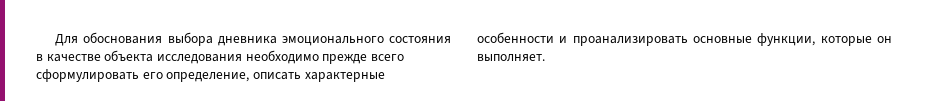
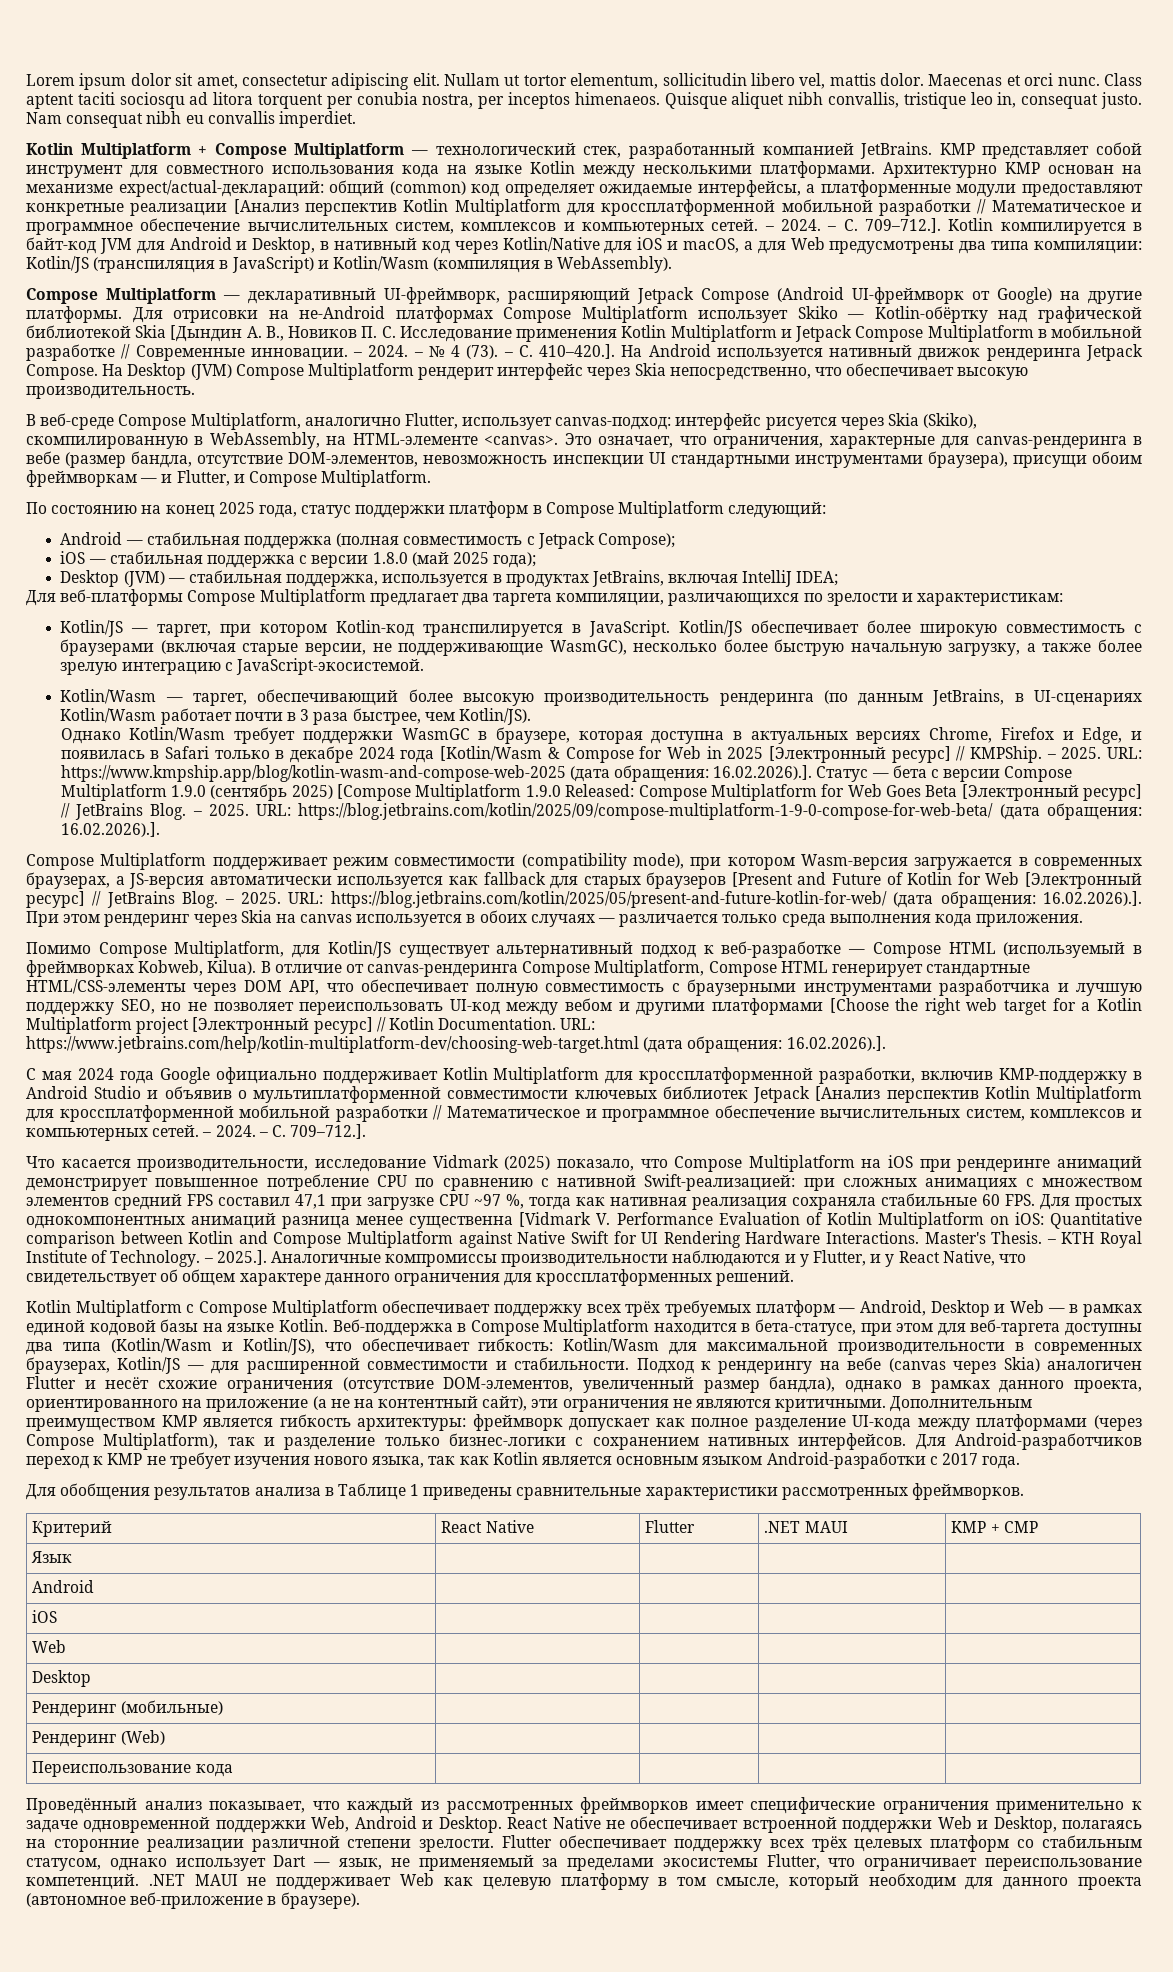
[55,32,451,46] [36,50,404,64] [36,69,385,82] [477,32,892,46] [477,54,545,62] Для обоснования выбора дневника эмоционального состояния в качестве объекта исследования необходимо прежде всего сформулировать его определение, описать характерные особенности и проанализировать основные функции, которые он выполняет. -> [26,73,1143,90] [26,92,1142,109] [26,111,356,128] [26,142,1143,159] [26,161,1142,178] [26,180,1143,197] [26,199,1142,216] [26,218,1143,235] [26,237,1143,254] [26,256,673,273] [26,287,1142,304] [26,306,1142,323] [26,325,1143,342] [26,344,1144,361] [26,363,1029,380] [26,386,195,399] [26,413,978,430] [26,432,1142,449] [26,451,1143,468] [26,470,432,487] [26,501,827,518] [60,532,675,549] [60,551,537,568] [60,570,839,587] [26,589,1064,606] [60,620,1142,637] [60,639,1142,656] [60,658,424,675] [60,689,1142,706] [60,708,531,725] [60,727,1143,744] [60,746,1143,763] [60,765,1073,782] [60,784,1143,801] [60,803,1143,820] [60,822,160,837] [26,853,1142,870] [26,872,1143,889] [26,891,1142,908] [26,910,1084,927] [26,941,1142,958] [26,960,1031,977] [26,979,1142,996] [26,998,1142,1015] [26,1017,596,1034] [26,1036,886,1053] [26,1067,1143,1084] [26,1086,1143,1103] [26,1105,1142,1122] [26,1124,367,1141] [26,1155,1142,1172] [26,1174,1142,1191] [26,1193,1142,1210] [26,1212,1142,1229] [26,1231,1142,1248] [26,1250,1026,1267] [26,1269,795,1286] [26,1300,1142,1317] [26,1319,1143,1336] [26,1338,1142,1355] [26,1357,1142,1374] [26,1376,1142,1393] [26,1396,1033,1412] [26,1414,1142,1431] [26,1433,1143,1450] [26,1452,1021,1469] [26,1483,1025,1500] [32,1521,113,1537] [441,1520,534,1533] [645,1520,696,1533] [764,1521,848,1533] [951,1521,1038,1533] [31,1551,73,1563] [32,1580,95,1593] [32,1610,58,1623] [32,1640,67,1653] [32,1670,92,1687] [32,1700,223,1717] [32,1730,165,1747] [32,1761,233,1777] [26,1797,1142,1814] [26,1816,1142,1833] [26,1835,1143,1852] [26,1854,1142,1871] [26,1873,1142,1890] [26,1892,360,1909] Lorem ipsum dolor sit amet, consectetur adipiscing elit. Nullam ut tortor elementum, sollicitudin libero vel, mattis dolor. Maecenas et orci nunc. Class aptent taciti sociosqu ad litora torquent per conubia nostra, per inceptos himenaeos. Quisque aliquet nibh convallis, tristique leo in, consequat justo. Nam consequat nibh eu convallis imperdiet. // Kotlin Multiplatform + Compose Multiplatform — технологический стек, разработанный компанией JetBrains. KMP представляет собой инструмент для совместного использования кода на языке Kotlin между несколькими платформами. Архитектурно KMP основан на механизме expect/actual-деклараций: общий (common) код определяет ожидаемые интерфейсы, а платформенные модули предоставляют конкретные реализации [Анализ перспектив Kotlin Multiplatform для кроссплатформенной мобильной разработки // Математическое и программное обеспечение вычислительных систем, комплексов и компьютерных сетей. – 2024. – С. 709–712.]. Kotlin компилируется в байт-код JVM для Android и Desktop, в нативный код через Kotlin/Native для iOS и macOS, а для Web предусмотрены два типа компиляции: Kotlin/JS (транспиляция в JavaScript) и Kotlin/Wasm (компиляция в WebAssembly). // Compose Multiplatform — декларативный UI-фреймворк, расширяющий Jetpack Compose (Android UI-фреймворк от Google) на другие платформы. Для отрисовки на не-Android платформах Compose Multiplatform использует Skiko — Kotlin-обёртку над графической библиотекой Skia [Дындин А. В., Новиков П. С. Исследование применения Kotlin Multiplatform и Jetpack Compose Multiplatform в мобильной разработке // Современные инновации. – 2024. – № 4 (73). – С. 410–420.]. На Android используется нативный движок рендеринга Jetpack Compose. На Desktop (JVM) Compose Multiplatform рендерит интерфейс через Skia непосредственно, что обеспечивает высокую производительность. // В веб-среде Compose Multiplatform, аналогично Flutter, использует canvas-подход: интерфейс рисуется через Skia (Skiko), скомпилированную в WebAssembly, на HTML-элементе <canvas>. Это означает, что ограничения, характерные для canvas-рендеринга в вебе (размер бандла, отсутствие DOM-элементов, невозможность инспекции UI стандартными инструментами браузера), присущи обоим фреймворкам — и Flutter, и Compose Multiplatform. // По состоянию на конец 2025 года, статус поддержки платформ в Compose Multiplatform следующий: // Android — стабильная поддержка (полная совместимость с Jetpack Compose); // iOS — стабильная поддержка с версии 1.8.0 (май 2025 года); // Desktop (JVM) — стабильная поддержка, используется в продуктах JetBrains, включая IntelliJ IDEA; // Для веб-платформы Compose Multiplatform предлагает два таргета компиляции, различающихся по зрелости и характеристикам: // Kotlin/JS — таргет, при котором Kotlin-код транспилируется в JavaScript. Kotlin/JS обеспечивает более широкую совместимость с браузерами (включая старые версии, не поддерживающие WasmGC), несколько более быструю начальную загрузку, а также более зрелую интеграцию с JavaScript-экосистемой. // Kotlin/Wasm — таргет, обеспечивающий более высокую производительность рендеринга (по данным JetBrains, в UI-сценариях Kotlin/Wasm работает почти в 3 раза быстрее, чем Kotlin/JS). // Однако Kotlin/Wasm требует поддержки WasmGC в браузере, которая доступна в актуальных версиях Chrome, Firefox и Edge, и появилась в Safari только в декабре 2024 года [Kotlin/Wasm & Compose for Web in 2025 [Электронный ресурс] // KMPShip. – 2025. URL: https://www.kmpship.app/blog/kotlin-wasm-and-compose-web-2025 (дата обращения: 16.02.2026).]. Статус — бета с версии Compose Multiplatform 1.9.0 (сентябрь 2025) [Compose Multiplatform 1.9.0 Released: Compose Multiplatform for Web Goes Beta [Электронный ресурс] // JetBrains Blog. – 2025. URL: https://blog.jetbrains.com/kotlin/2025/09/compose-multiplatform-1-9-0-compose-for-web-beta/ (дата обращения: 16.02.2026).]. // Compose Multiplatform поддерживает режим совместимости (compatibility mode), при котором Wasm-версия загружается в современных браузерах, а JS-версия автоматически используется как fallback для старых браузеров [Present and Future of Kotlin for Web [Электронный ресурс] // JetBrains Blog. – 2025. URL: https://blog.jetbrains.com/kotlin/2025/05/present-and-future-kotlin-for-web/ (дата обращения: 16.02.2026).]. При этом рендеринг через Skia на canvas используется в обоих случаях — различается только среда выполнения кода приложения. // Помимо Compose Multiplatform, для Kotlin/JS существует альтернативный подход к веб-разработке — Compose HTML (используемый в фреймворках Kobweb, Kilua). В отличие от canvas-рендеринга Compose Multiplatform, Compose HTML генерирует стандартные HTML/CSS-элементы через DOM API, что обеспечивает полную совместимость с браузерными инструментами разработчика и лучшую поддержку SEO, но не позволяет переиспользовать UI-код между вебом и другими платформами [Choose the right web target for a Kotlin Multiplatform project [Электронный ресурс] // Kotlin Documentation. URL: https://www.jetbrains.com/help/kotlin-multiplatform-dev/choosing-web-target.html (дата обращения: 16.02.2026).]. // С мая 2024 года Google официально поддерживает Kotlin Multiplatform для кроссплатформенной разработки, включив KMP-поддержку в Android Studio и объявив о мультиплатформенной совместимости ключевых библиотек Jetpack [Анализ перспектив Kotlin Multiplatform для кроссплатформенной мобильной разработки // Математическое и программное обеспечение вычислительных систем, комплексов и компьютерных сетей. – 2024. – С. 709–712.]. // Что касается производительности, исследование Vidmark (2025) показало, что Compose Multiplatform на iOS при рендеринге анимаций демонстрирует повышенное потребление CPU по сравнению с нативной Swift-реализацией: при сложных анимациях с множеством элементов средний FPS составил 47,1 при загрузке CPU ~97 %, тогда как нативная реализация сохраняла стабильные 60 FPS. Для простых однокомпонентных анимаций разница менее существенна [Vidmark V. Performance Evaluation of Kotlin Multiplatform on iOS: Quantitative comparison between Kotlin and Compose Multiplatform against Native Swift for UI Rendering Hardware Interactions. Master's Thesis. – KTH Royal Institute of Technology. – 2025.]. Аналогичные компромиссы производительности наблюдаются и у Flutter, и у React Native, что свидетельствует об общем характере данного ограничения для кроссплатформенных решений. // Kotlin Multiplatform с Compose Multiplatform обеспечивает поддержку всех трёх требуемых платформ — Android, Desktop и Web — в рамках единой кодовой базы на языке Kotlin. Веб-поддержка в Compose Multiplatform находится в бета-статусе, при этом для веб-таргета доступны два типа (Kotlin/Wasm и Kotlin/JS), что обеспечивает гибкость: Kotlin/Wasm для максимальной производительности в современных браузерах, Kotlin/JS — для расширенной совместимости и стабильности. Подход к рендерингу на вебе (canvas через Skia) аналогичен Flutter и несёт схожие ограничения (отсутствие DOM-элементов, увеличенный размер бандла), однако в рамках данного проекта, ориентированного на приложение (а не на контентный сайт), эти ограничения не являются критичными. Дополнительным преимуществом KMP является гибкость архитектуры: фреймворк допускает как полное разделение UI-кода между платформами (через Compose Multiplatform), так и разделение только бизнес-логики с сохранением нативных интерфейсов. Для Android-разработчиков переход к KMP не требует изучения нового языка, так как Kotlin является основным языком Android-разработки с 2017 года. // Для обобщения результатов анализа в Таблице 1 приведены сравнительные характеристики рассмотренных фреймворков. // Критерий | React Native | Flutter | .NET MAUI | KMP + СMP // Язык | | | | // Android | | | | // iOS | | | | // Web | | | | // Desktop | | | | // Рендеринг (мобильные) | | | | // Рендеринг (Web) | | | | // Переиспользование кода | | | | // Проведённый анализ показывает, что каждый из рассмотренных фреймворков имеет специфические ограничения применительно к задаче одновременной поддержки Web, Android и Desktop. React Native не обеспечивает встроенной поддержки Web и Desktop, полагаясь на сторонние реализации различной степени зрелости. Flutter обеспечивает поддержку всех трёх целевых платформ со стабильным статусом, однако использует Dart — язык, не применяемый за пределами экосистемы Flutter, что ограничивает переиспользование компетенций. .NET MAUI не поддерживает Web как целевую платформу в том смысле, который необходим для данного проекта (автономное веб-приложение в браузере).

